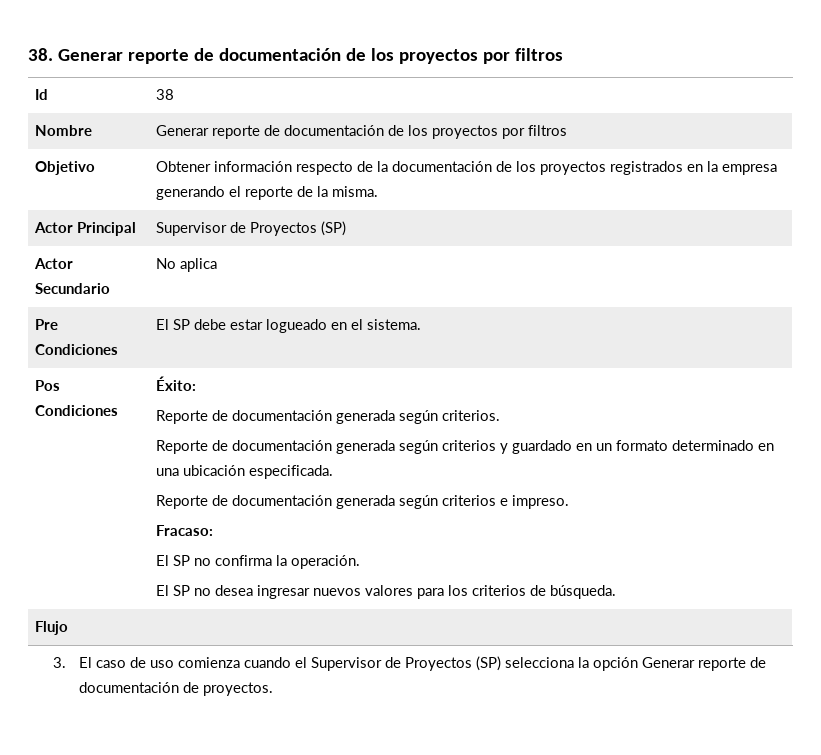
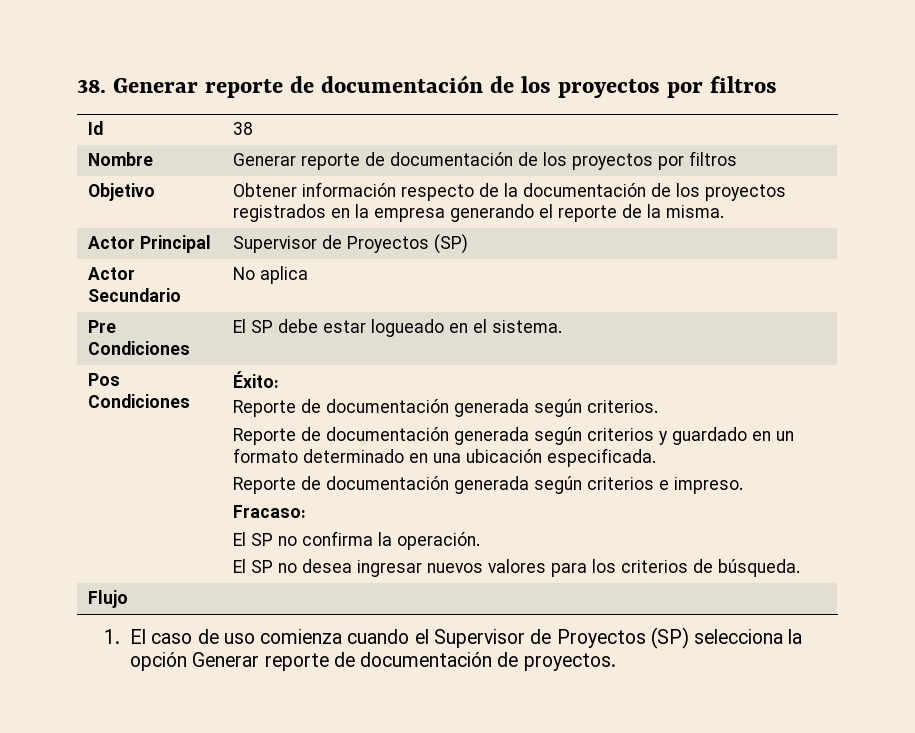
[53,657,67,668] 3. -> [103,629,120,644] 1.

